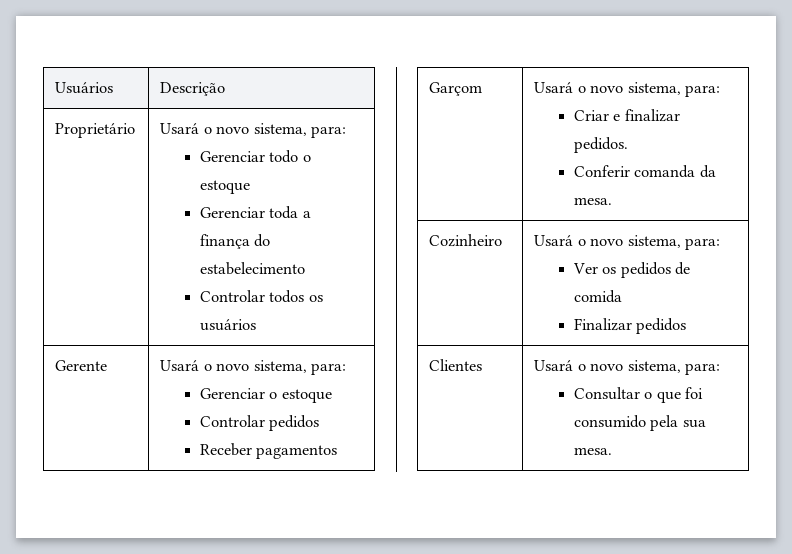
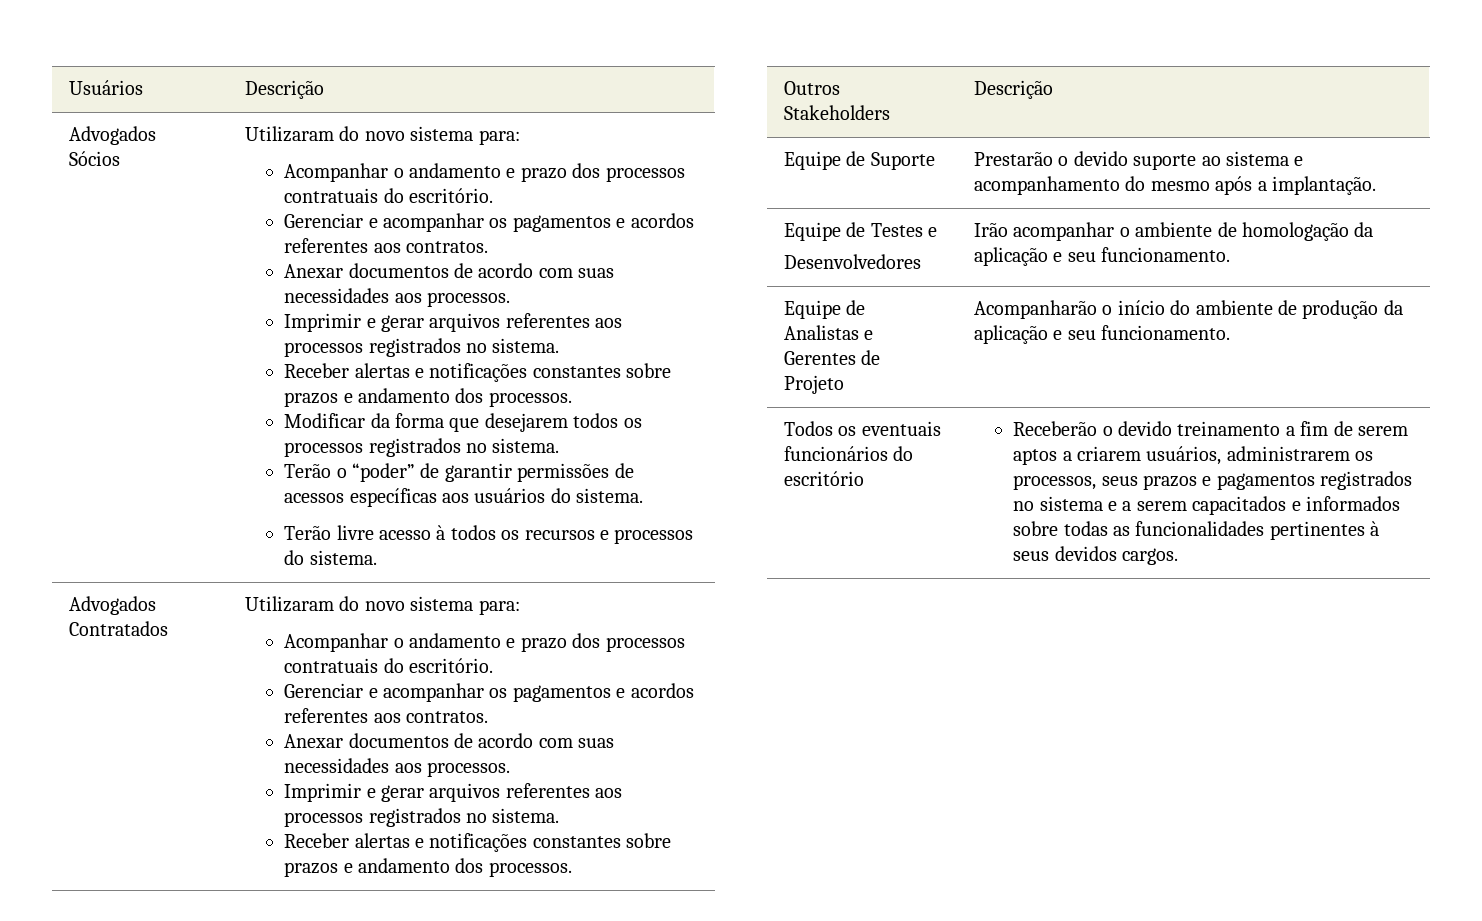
[55,123,136,138] [160,123,347,138] [199,150,311,163] [199,180,250,194] [199,206,311,219] [199,234,271,249] [199,262,305,275] [199,290,323,303] [199,319,256,331] [55,360,108,371] [160,360,347,375] [199,388,332,403] [199,415,320,431] [199,443,338,459] [429,82,483,96] [534,82,721,97] [573,109,680,122] [573,137,628,153] [573,165,716,178] [573,197,612,205] [429,234,503,247] [534,235,721,250] [572,262,691,278] [573,290,622,303] [573,318,687,334] [429,359,483,371] [534,360,721,375] [573,387,704,403] [573,415,706,431] [573,447,612,455] Proprietário | Usará o novo sistema, para: // Gerenciar todo o estoque // Gerenciar toda a finança do estabelecimento // Controlar todos os usuários // Gerente | Usará o novo sistema, para: // Gerenciar o estoque // Controlar pedidos // Receber pagamentos // Garçom | Usará o novo sistema, para: // Criar e finalizar pedidos. // Conferir comanda da mesa. // Cozinheiro | Usará o novo sistema, para: // Ver os pedidos de comida // Finalizar pedidos // Clientes | Usará o novo sistema, para: // Consultar o que foi consumido pela sua mesa. -> [69,126,157,145] [69,151,121,166] [245,126,520,145] [284,163,685,182] [284,188,493,203] [284,213,694,232] [284,238,488,253] [284,263,615,278] [284,288,510,307] [284,313,623,332] [284,338,560,357] [284,363,672,382] [284,388,572,407] [284,413,642,432] [284,438,560,457] [284,463,634,482] [284,488,644,507] [284,525,694,544] [284,550,377,565] [69,596,157,615] [69,621,169,636] [245,596,520,615] [284,633,685,652] [284,658,493,673] [284,683,694,702] [284,708,488,723] [284,733,615,748] [284,758,510,777] [284,783,623,802] [284,808,560,827] [284,833,672,852] [284,858,572,877] [784,81,841,95] [784,105,891,120] [974,80,1054,99] [784,151,935,170] [974,151,1304,170] [974,176,1377,195] [784,222,938,241] [784,254,922,269] [974,222,1374,241] [974,247,1231,266] [784,300,866,319] [784,325,874,340] [784,350,881,365] [784,375,845,394] [974,300,1403,319] [974,325,1231,344] [784,421,941,436] [784,446,914,461] [784,471,865,486] [1013,421,1408,436] [1013,446,1374,465] [1013,471,1413,490] [1013,496,1400,515] [1013,521,1380,540] [1013,546,1178,565] Advogados Sócios | Utilizaram do novo sistema para: // Acompanhar o andamento e prazo dos processos contratuais do escritório. // Gerenciar e acompanhar os pagamentos e acordos referentes aos contratos. // Anexar documentos de acordo com suas necessidades aos processos. // Imprimir e gerar arquivos referentes aos processos registrados no sistema. // Receber alertas e notificações constantes sobre prazos e andamento dos processos. // Modificar da forma que desejarem todos os processos registrados no sistema. // Terão o “poder” de garantir permissões de acessos específicas aos usuários do sistema. // Terão livre acesso à todos os recursos e processos do sistema. // Advogados Contratados | Utilizaram do novo sistema para: // Acompanhar o andamento e prazo dos processos contratuais do escritório. // Gerenciar e acompanhar os pagamentos e acordos referentes aos contratos. // Anexar documentos de acordo com suas necessidades aos processos. // Imprimir e gerar arquivos referentes aos processos registrados no sistema. // Receber alertas e notificações constantes sobre prazos e andamento dos processos. // Outros Stakeholders | Descrição // Equipe de Suporte | Prestarão o devido suporte ao sistema e acompanhamento do mesmo após a implantação. // Equipe de Testes e // Desenvolvedores | Irão acompanhar o ambiente de homologação da aplicação e seu funcionamento. // Equipe de Analistas e Gerentes de Projeto | Acompanharão o início do ambiente de produção da aplicação e seu funcionamento. // Todos os eventuais funcionários do escritório | Receberão o devido treinamento a fim de serem aptos a criarem usuários, administrarem os processos, seus prazos e pagamentos registrados no sistema e a serem capacitados e informados sobre todas as funcionalidades pertinentes à seus devidos cargos.

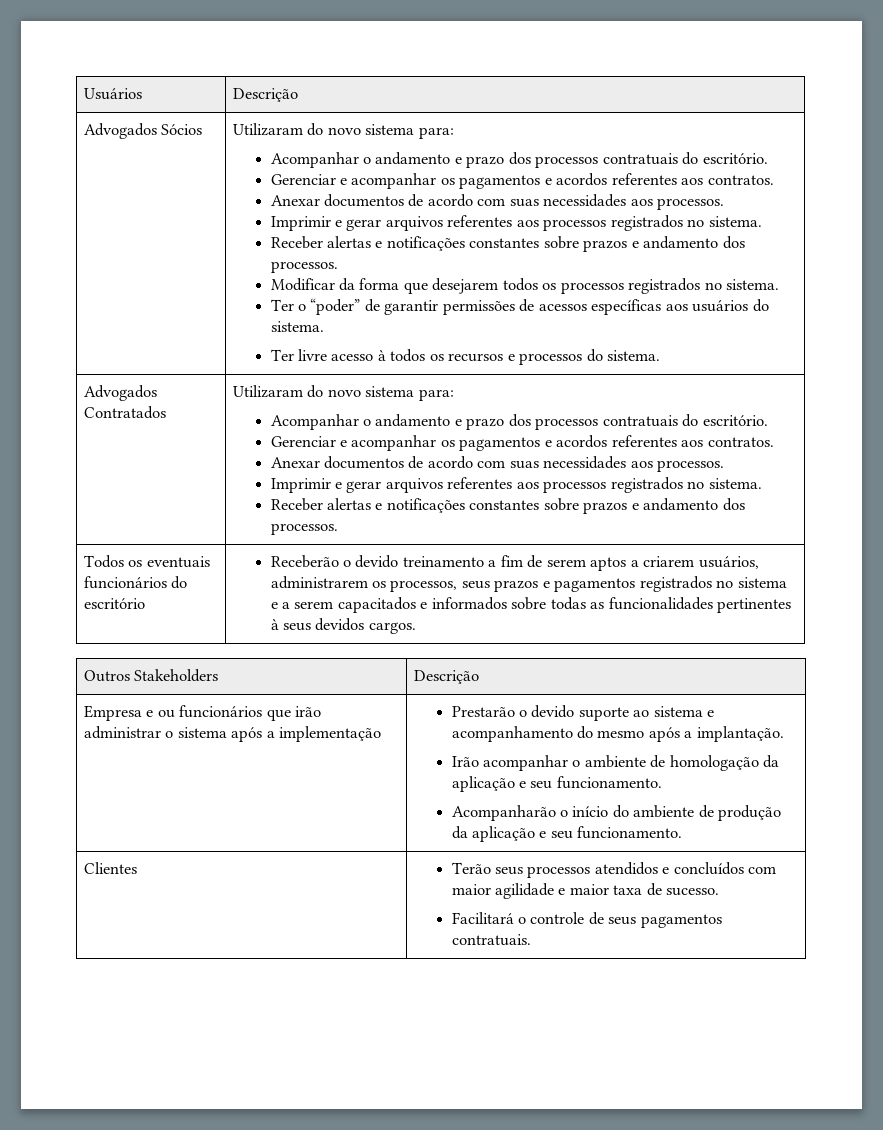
[284,463,332,478] Terão -> [270,299,294,311] Ter
[284,525,332,540] Terão -> [270,349,294,361] Ter
[784,81,841,95] [784,105,891,120] [974,80,1054,99] [784,151,935,170] [974,151,1304,170] [974,176,1377,195] [784,222,938,241] [784,254,922,269] [974,222,1374,241] [974,247,1231,266] [784,300,866,319] [784,325,874,340] [784,350,881,365] [784,375,845,394] [974,300,1403,319] [974,325,1231,344] // Outros Stakeholders | Descrição // Equipe de Suporte | Prestarão o devido suporte ao sistema e acompanhamento do mesmo após a implantação. // Equipe de Testes e // Desenvolvedores | Irão acompanhar o ambiente de homologação da aplicação e seu funcionamento. // Equipe de Analistas e Gerentes de Projeto | Acompanharão o início do ambiente de produção da aplicação e seu funcionamento. -> (338, 529) none
(1178, 556) none -> [83,669,219,682] [413,670,479,684] [83,705,322,721] [83,726,382,742] [451,705,715,721] [451,726,784,742] [451,755,780,771] [451,776,662,792] [451,805,782,821] [451,826,683,842] [83,862,137,874] [451,862,777,878] [451,883,720,899] [451,912,722,928] [451,934,531,946] // Outros Stakeholders | Descrição // Empresa e ou funcionários que irão administrar o sistema após a implementação | Prestarão o devido suporte ao sistema e acompanhamento do mesmo após a implantação. // Irão acompanhar o ambiente de homologação da aplicação e seu funcionamento. // Acompanharão o início do ambiente de produção da aplicação e seu funcionamento. // Clientes | Terão seus processos atendidos e concluídos com maior agilidade e maior taxa de sucesso. // Facilitará o controle de seus pagamentos contratuais.

